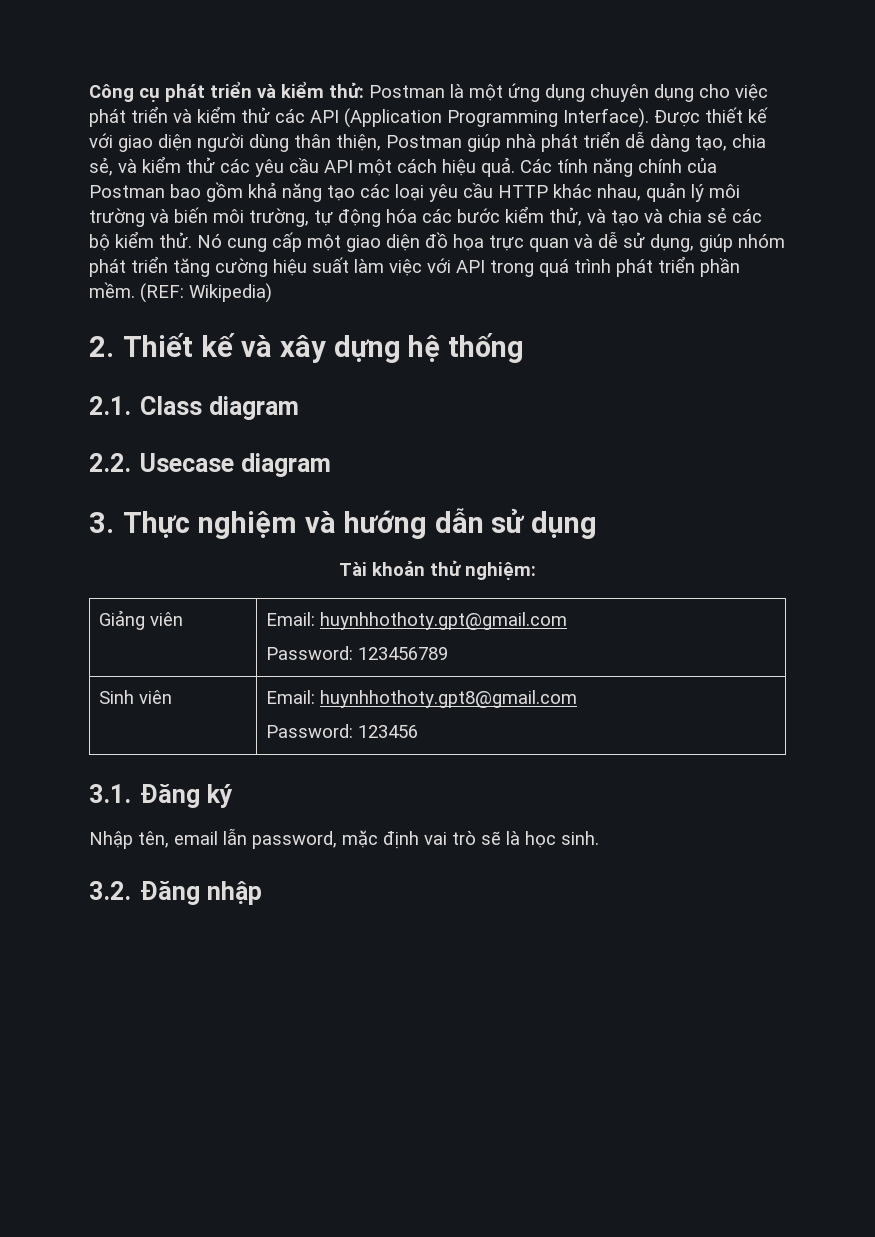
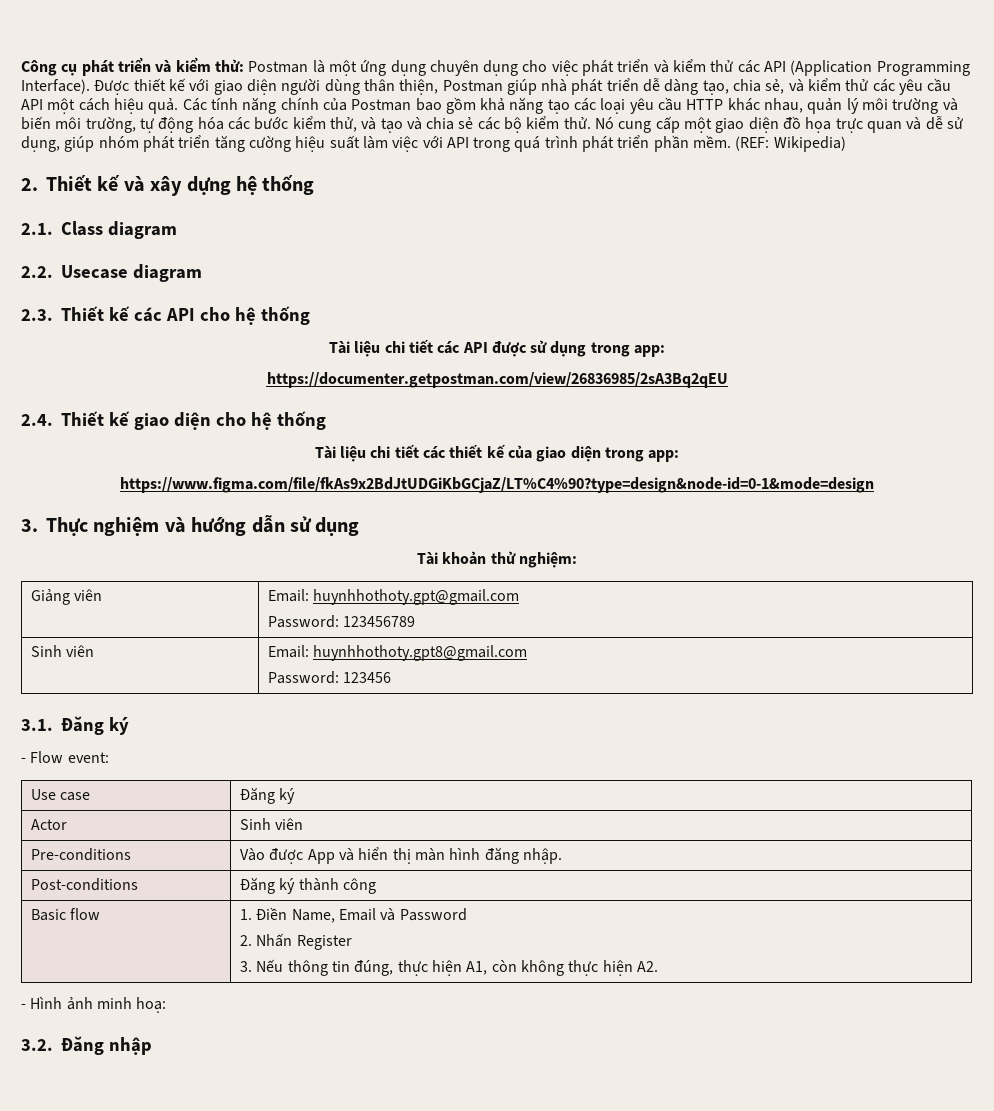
(331, 465) none -> [21,306,310,325] [328,340,666,357] [266,372,728,388] [21,411,326,430] [314,445,680,462] [120,477,874,493] // 2.3. Thiết kế các API cho hệ thống // Tài liệu chi tiết các API được sử dụng trong app: // https://documenter.getpostman.com/view/26836985/2sA3Bq2qEU // 2.4. Thiết kế giao diện cho hệ thống // Tài liệu chi tiết các thiết kế của giao diện trong app: // https://www.figma.com/file/fkAs9x2BdJtUDGiKbGCjaZ/LT%C4%90?type=design&node-id=0-1&mode=design
[89,828,599,849] Nhập tên, email lẫn password, mặc định vai trò sẽ là học sinh. -> [21,751,109,763] [31,789,91,801] [240,787,296,804] [31,819,68,830] [240,818,304,830] [31,848,132,861] [240,847,562,864] [31,878,139,891] [240,877,376,894] [31,908,101,921] [240,907,467,923] [240,933,352,950] [240,959,658,976] [21,997,167,1013] - Flow event: // Use case | Đăng ký // Actor | Sinh viên // Pre-conditions | Vào được App và hiển thị màn hình đăng nhập. // Post-conditions | Đăng ký thành công // Basic flow | 1. Điền Name, Email và Password // 2. Nhấn Register // 3. Nếu thông tin đúng, thực hiện A1, còn không thực hiện A2. // - Hình ảnh minh hoạ:

